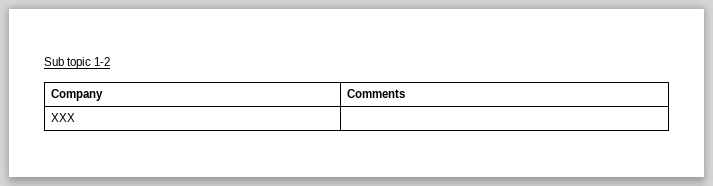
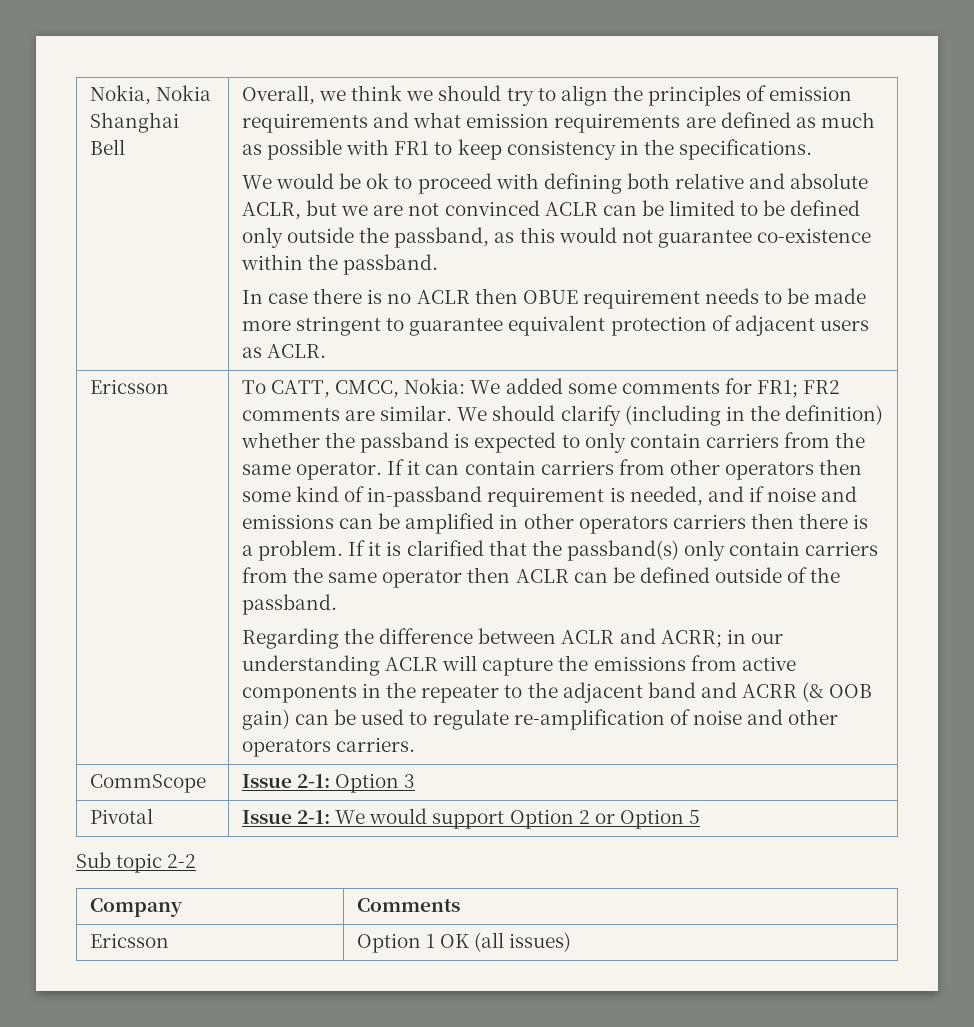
(44, 61) none -> [89,85,212,105] [89,112,179,133] [89,139,125,155] [241,85,853,106] [241,112,875,133] [241,139,813,160] [241,173,869,194] [241,200,861,220] [241,227,872,248] [240,254,439,275] [241,288,867,309] [241,315,869,336] [241,344,327,358] [89,379,169,394] [241,378,841,398] [241,405,884,426] [240,432,866,453] [241,459,863,480] [241,486,858,507] [241,513,869,534] [241,540,879,561] [241,567,841,588] [241,594,337,615] [241,628,783,649] [241,655,796,676] [241,682,873,703] [241,709,839,730] [241,737,416,757] [89,774,206,793] [241,773,416,793] [89,808,153,824] [241,808,701,829] Nokia, Nokia Shanghai Bell | Overall, we think we should try to align the principles of emission requirements and what emission requirements are defined as much as possible with FR1 to keep consistency in the specifications. // We would be ok to proceed with defining both relative and absolute ACLR, but we are not convinced ACLR can be limited to be defined only outside the passband, as this would not guarantee co-existence within the passband. // In case there is no ACLR then OBUE requirement needs to be made more stringent to guarantee equivalent protection of adjacent users as ACLR. // Ericsson | To CATT, CMCC, Nokia: We added some comments for FR1; FR2 comments are similar. We should clarify (including in the definition) whether the passband is expected to only contain carriers from the same operator. If it can contain carriers from other operators then some kind of in-passband requirement is needed, and if noise and emissions can be amplified in other operators carriers then there is a problem. If it is clarified that the passband(s) only contain carriers from the same operator then ACLR can be defined outside of the passband. // Regarding the difference between ACLR and ACRR; in our understanding ACLR will capture the emissions from active components in the repeater to the adjacent band and ACRR (& OOB gain) can be used to regulate re-amplification of noise and other operators carriers. // CommScope | Issue 2-1: Option 3 // Pivotal | Issue 2-1: We would support Option 2 or Option 5 //
[94,57,111,66] 1-2 -> [167,854,197,868] 2-2
[50,113,75,122] XXX | -> [89,933,169,948] [356,932,572,953] Ericsson | Option 1 OK (all issues)

